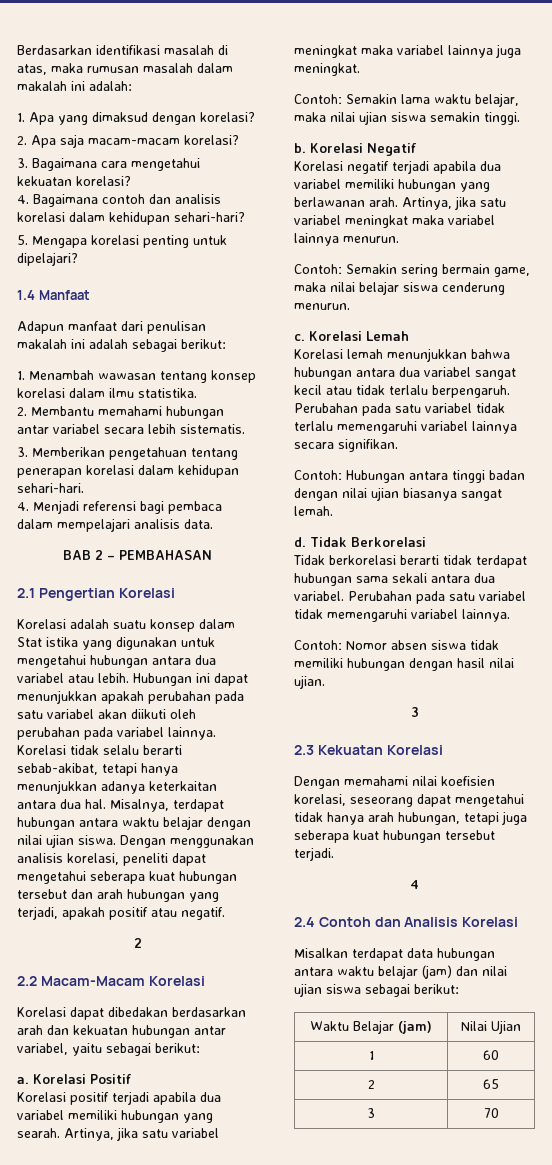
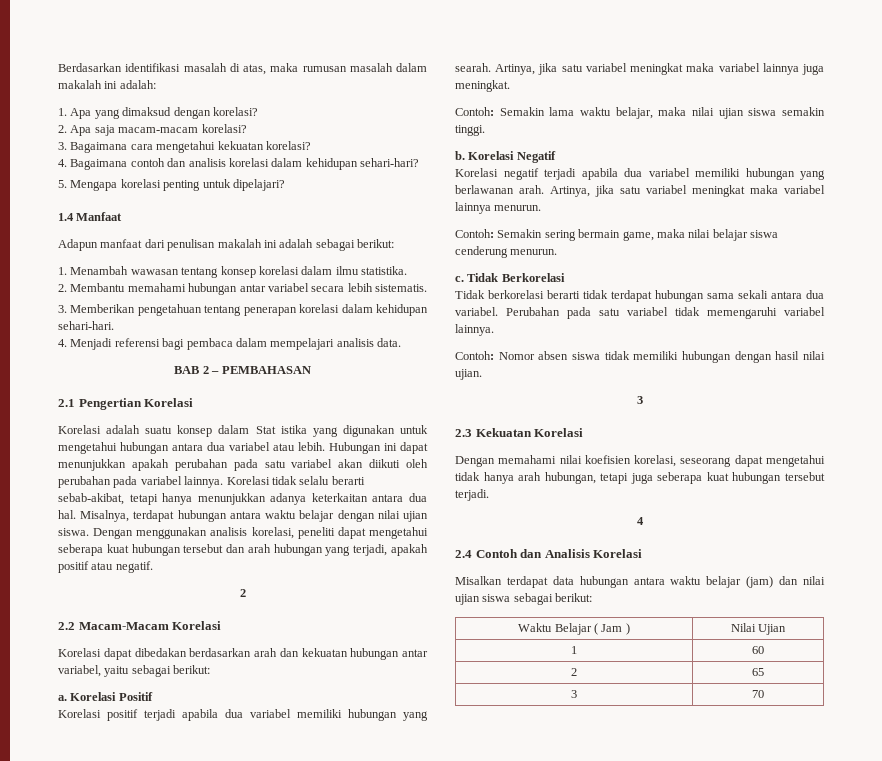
[309,331,409,341] [294,348,510,362] [294,367,516,380] [294,385,510,398] [294,403,505,416] [294,421,517,434] [294,439,398,452] [294,470,525,483] [294,487,502,501] [294,506,333,516] [294,537,306,547] Korelasi Lemah // Korelasi lemah menunjukkan bahwa hubungan antara dua variabel sangat kecil atau tidak terlalu berpengaruh. Perubahan pada satu variabel tidak terlalu memengaruhi variabel lainnya secara signifikan. // Contoh: Hubungan antara tinggi badan dengan nilai ujian biasanya sangat lemah. // d. -> (464, 279) none
[398,1021,432,1034] (jam) -> [594,623,630,635] ( Jam )

